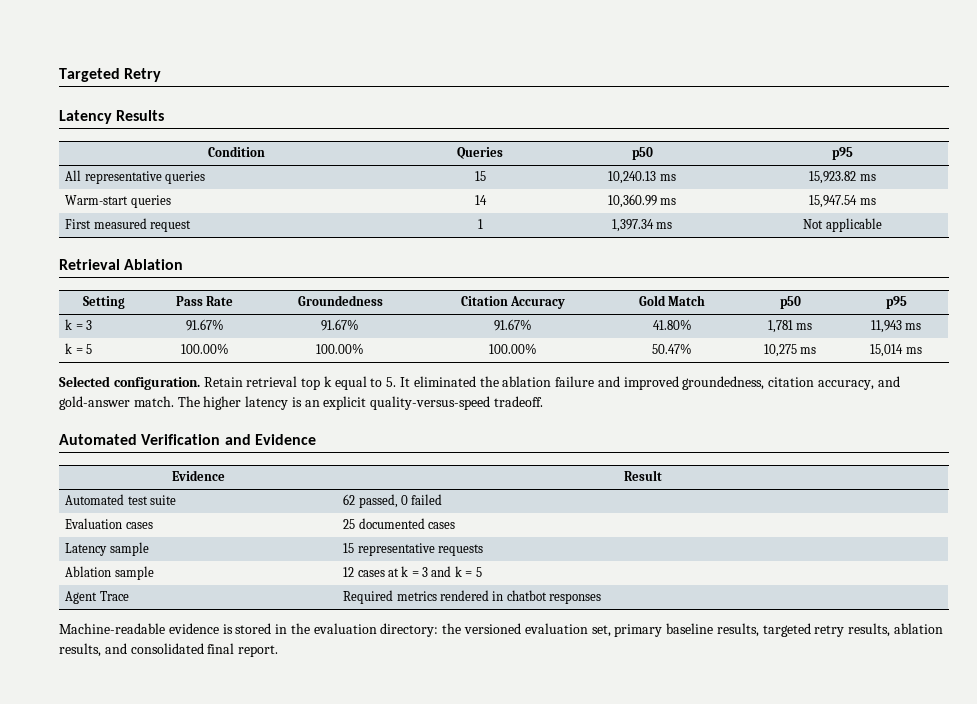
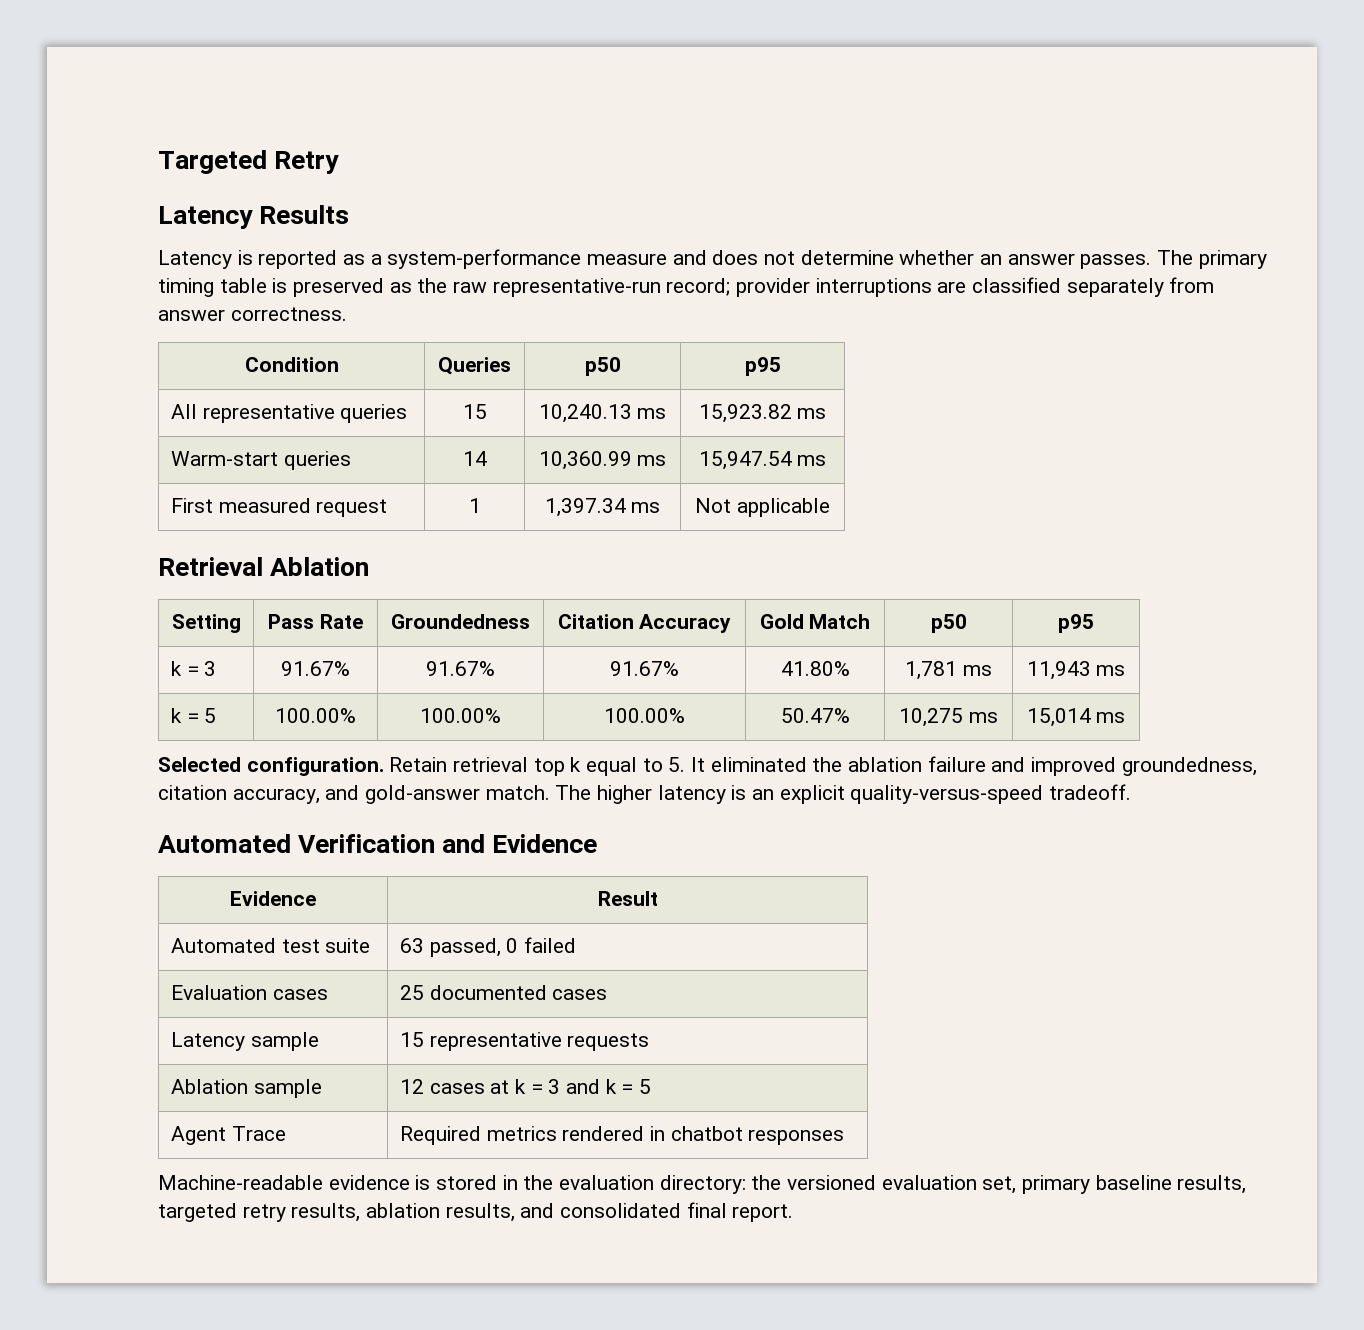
(165, 115) none -> [158,249,1267,269] [158,277,1215,297] [158,307,347,321] // Latency is reported as a system-performance measure and does not determine whether an answer passes. The primary timing table is preserved as the raw representative-run record; provider interruptions are classified separately from answer correctness.
[343,494,356,505] 62 -> [399,938,424,953] 63

